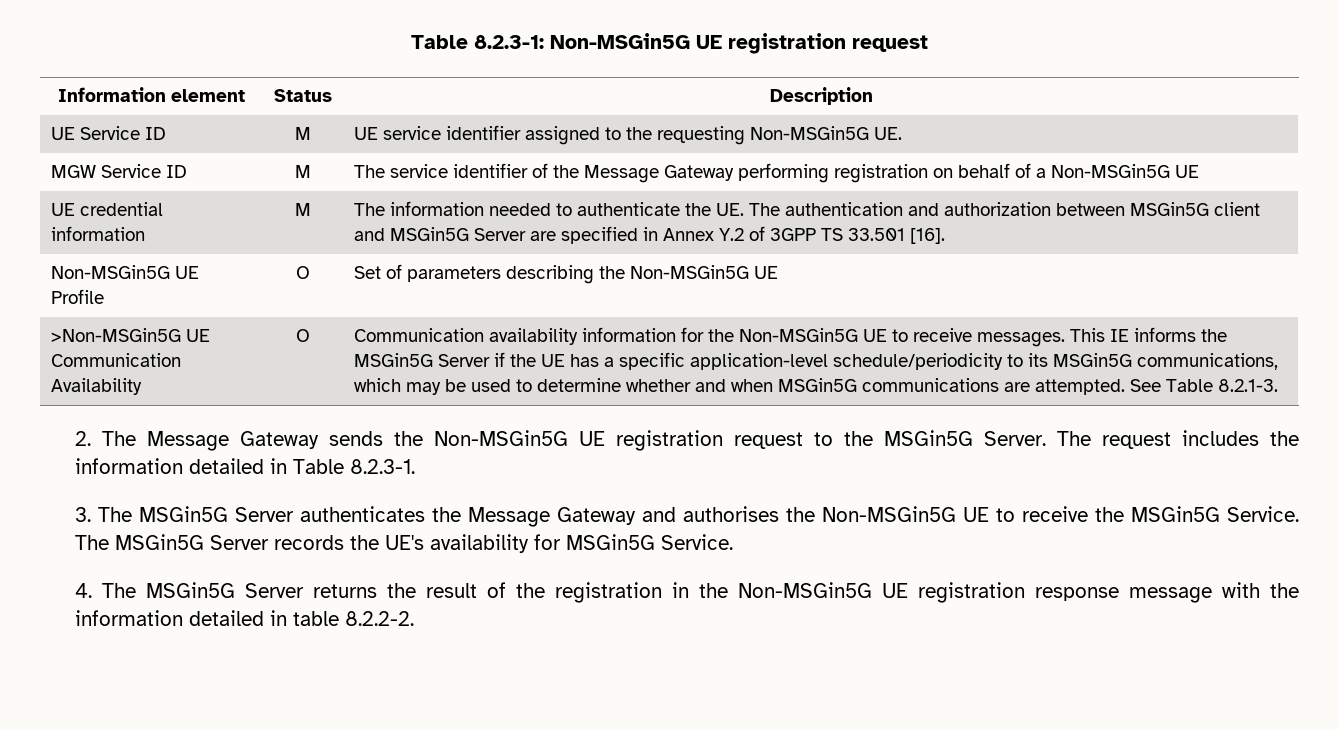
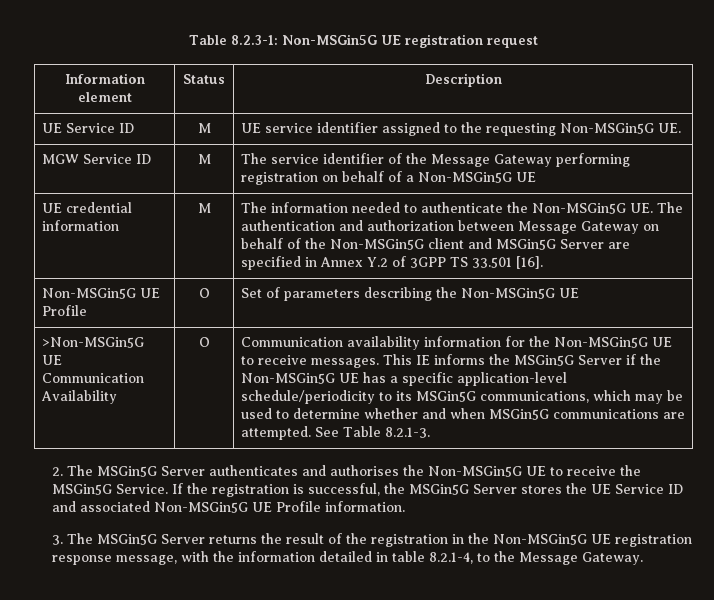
(712, 209) none -> [531,203,626,214] Non-MSGin5G
[1130,202,1210,216] MSGin5G -> [517,221,659,234] [240,238,424,250] Message Gateway on behalf of the Non-MSGin5G
(537, 360) none -> [240,373,335,384] Non-MSGin5G
[146,430,1299,451] [74,458,415,474] [74,506,636,527] Message Gateway sends the Non-MSGin5G UE registration request to the MSGin5G Server. The request includes the information detailed in Table 8.2.3-1. // 3. The MSGin5G Server authenticates the Message Gateway -> [97,465,299,477] MSGin5G Server authenticates
[74,534,733,553] [74,583,92,598] The MSGin5G Server records the UE's availability for MSGin5G Service. // 4. -> [172,483,684,497] [52,501,406,513] [52,535,64,545] If the registration is successful, the MSGin5G Server stores the UE Service ID and associated Non-MSGin5G UE Profile information. // 3.
[1128,587,1212,603] message -> [116,555,178,565] message,
[344,611,414,626] 8.2.2-2. -> [429,551,644,565] 8.2.1-4, to the Message Gateway.

